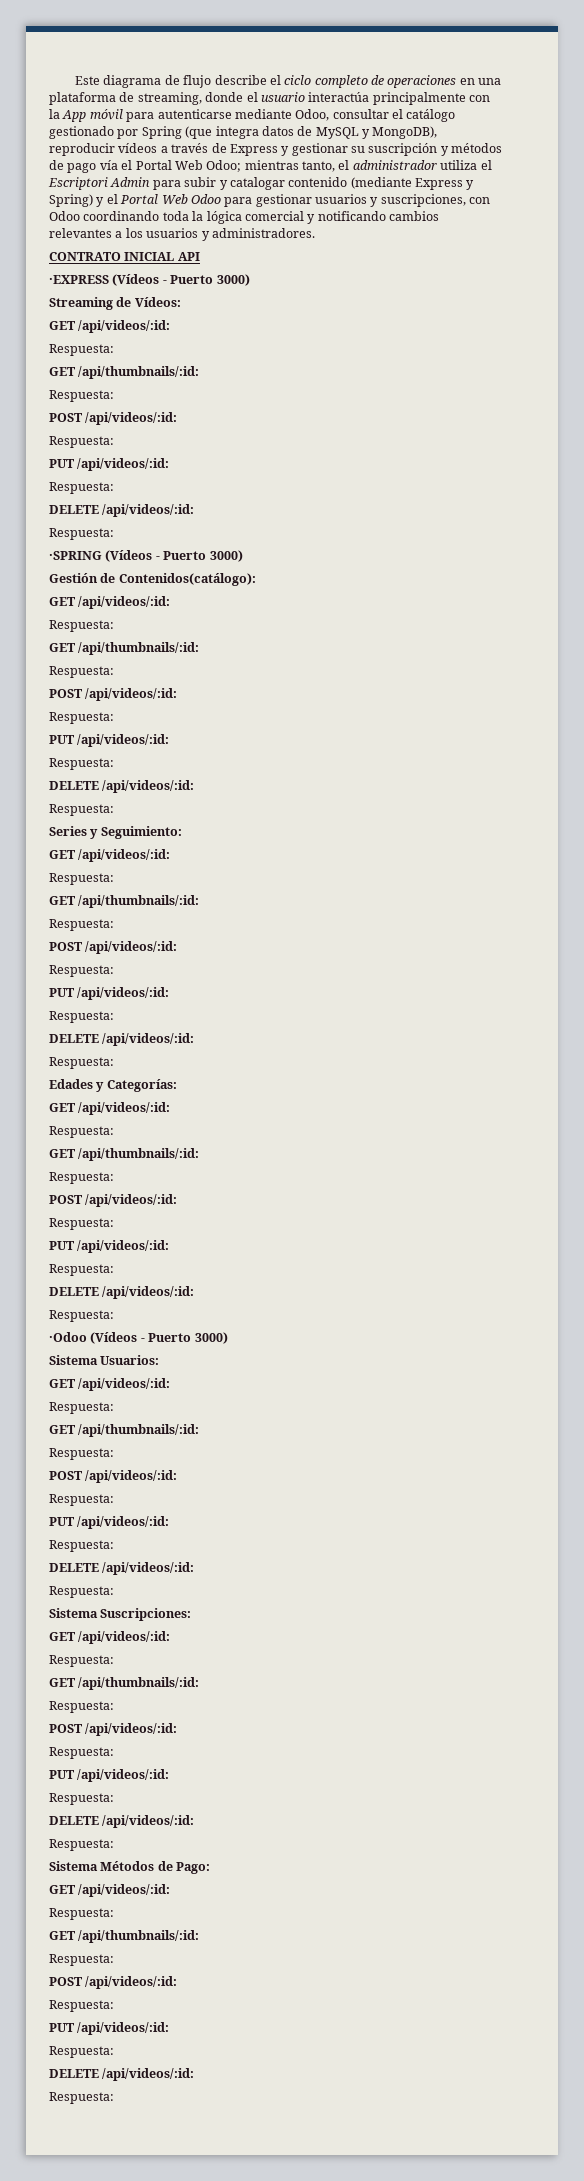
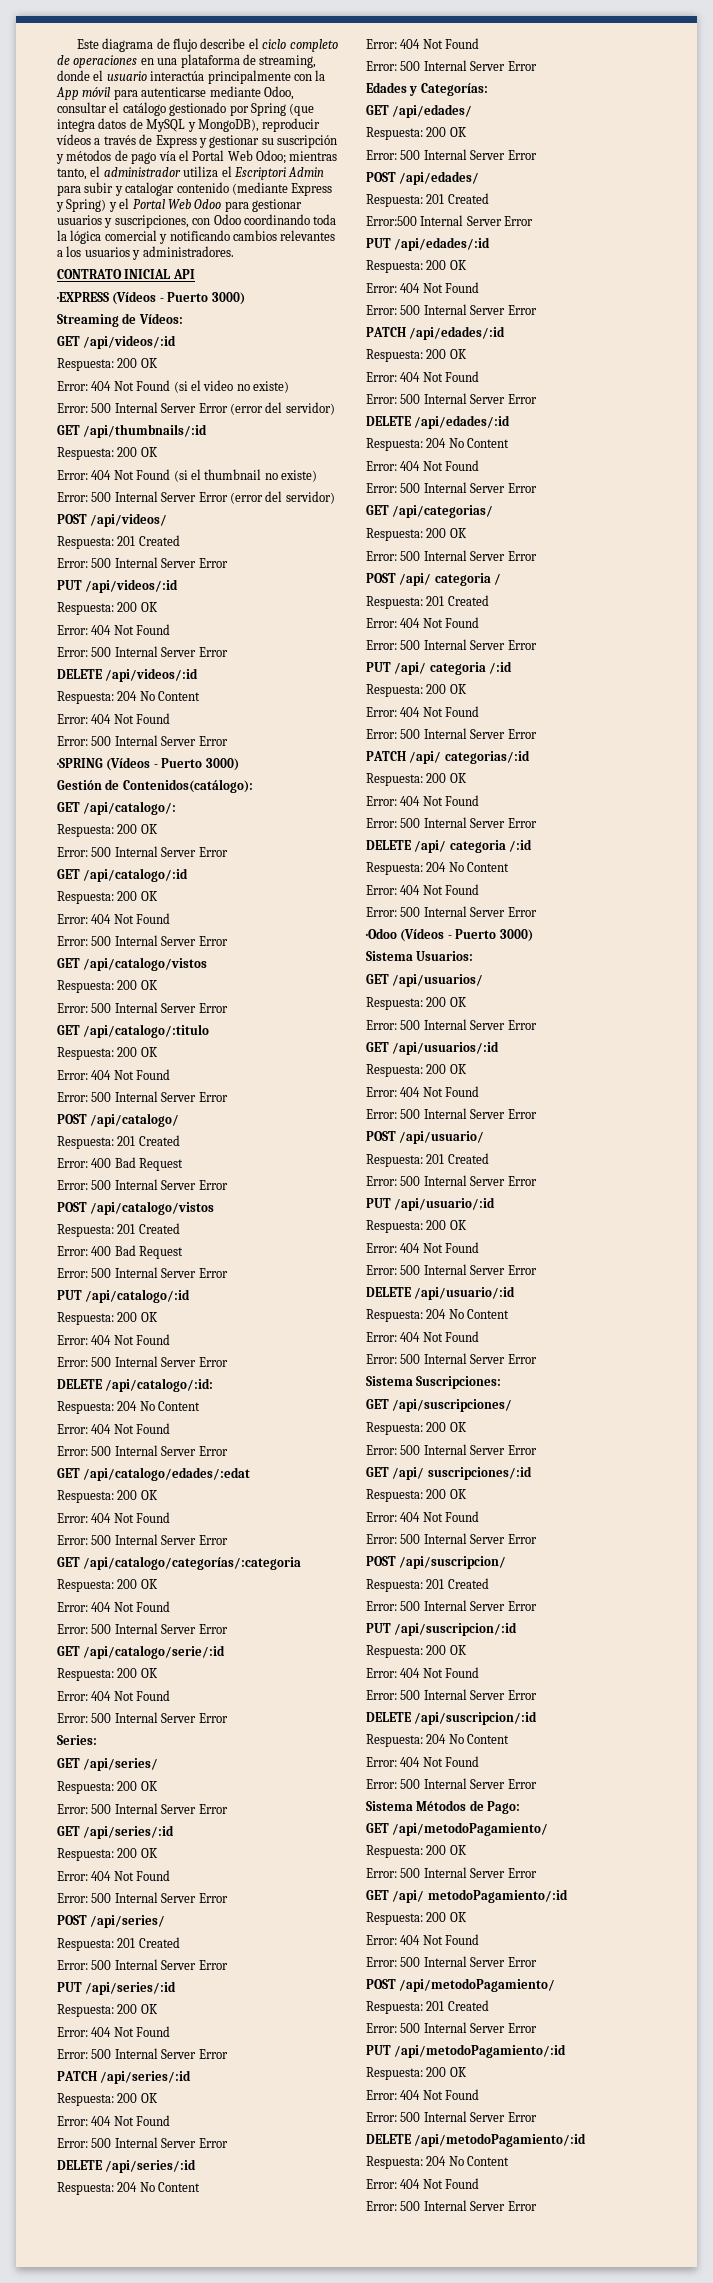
[78,320,171,333] [49,344,114,356] [49,366,200,379] [49,390,114,402] [49,412,178,425] [49,436,114,448] [49,458,170,471] [49,482,114,494] [49,504,195,517] [49,528,114,540] /api/videos/:id: // Respuesta: // GET /api/thumbnails/:id: // Respuesta: // POST /api/videos/:id: // Respuesta: // PUT /api/videos/:id: // Respuesta: // DELETE /api/videos/:id: // Respuesta: -> [83,335,177,349] [57,358,158,371] [57,380,289,393] [57,402,335,415] [57,424,208,438] [57,447,158,460] [57,469,317,482] [57,491,335,504] [57,513,168,527] [57,535,180,549] [57,557,228,568] [57,579,179,593] [57,602,158,615] [57,624,171,635] [57,646,228,657] [57,668,199,682] [57,691,201,704] [57,713,171,724] [57,735,228,746] /api/videos/:id // Respuesta: 200 OK // Error: 404 Not Found (si el video no existe) // Error: 500 Internal Server Error (error del servidor) // GET /api/thumbnails/:id // Respuesta: 200 OK // Error: 404 Not Found (si el thumbnail no existe) // Error: 500 Internal Server Error (error del servidor) // POST /api/videos/ // Respuesta: 201 Created // Error: 500 Internal Server Error // PUT /api/videos/:id // Respuesta: 200 OK // Error: 404 Not Found // Error: 500 Internal Server Error // DELETE /api/videos/:id // Respuesta: 204 No Content // Error: 404 Not Found // Error: 500 Internal Server Error
[78,596,171,609] [49,620,114,632] [49,642,200,655] [49,666,114,678] [49,688,178,701] [49,712,114,724] [49,734,170,747] [49,758,114,770] [49,780,195,793] [49,804,114,816] [49,826,182,839] [49,849,171,862] [49,873,114,885] [49,895,200,908] [49,919,114,931] [49,941,178,954] [49,965,114,977] [49,987,170,1000] [49,1011,114,1023] [49,1033,195,1046] [49,1057,114,1069] /api/videos/:id: // Respuesta: // GET /api/thumbnails/:id: // Respuesta: // POST /api/videos/:id: // Respuesta: // PUT /api/videos/:id: // Respuesta: // DELETE /api/videos/:id: // Respuesta: // Series y Seguimiento: // GET /api/videos/:id: // Respuesta: // GET /api/thumbnails/:id: // Respuesta: // POST /api/videos/:id: // Respuesta: // PUT /api/videos/:id: // Respuesta: // DELETE /api/videos/:id: // Respuesta: -> [83,801,177,815] [57,824,158,837] [57,846,228,857] [57,868,189,882] [57,891,158,904] [57,913,171,924] [57,935,228,946] [57,957,208,971] [57,980,158,993] [57,1002,228,1013] [57,1024,210,1038] [57,1047,158,1060] [57,1069,171,1080] [57,1091,228,1102] [57,1113,180,1127] [57,1135,180,1149] [57,1157,184,1171] [57,1179,228,1190] [57,1201,215,1215] [57,1223,180,1237] [57,1245,184,1259] [57,1267,228,1278] [57,1289,191,1303] [57,1312,158,1325] [57,1334,171,1345] [57,1356,228,1367] [57,1378,214,1392] [57,1401,201,1414] [57,1423,171,1434] [57,1445,228,1456] [57,1467,251,1481] [57,1490,158,1503] [57,1512,171,1523] [57,1534,228,1545] [57,1556,302,1570] [57,1579,158,1592] [57,1601,171,1612] [57,1623,228,1634] [57,1645,226,1659] [57,1668,158,1681] [57,1690,171,1701] [57,1712,228,1723] [57,1735,97,1745] [57,1758,159,1771] [57,1781,158,1794] [57,1803,228,1814] [57,1825,175,1839] [57,1848,158,1861] [57,1870,171,1881] [57,1892,228,1903] [57,1915,166,1928] [57,1937,180,1951] [57,1959,228,1970] [57,1981,177,1995] [57,2004,158,2017] [57,2026,171,2037] [57,2048,228,2059] [57,2070,192,2084] [57,2093,158,2106] [57,2115,171,2126] [57,2137,228,2148] [57,2159,197,2173] [57,2182,201,2195] [366,38,480,49] [366,60,537,71] /api/catalogo/: // Respuesta: 200 OK // Error: 500 Internal Server Error // GET /api/catalogo/:id // Respuesta: 200 OK // Error: 404 Not Found // Error: 500 Internal Server Error // GET /api/catalogo/vistos // Respuesta: 200 OK // Error: 500 Internal Server Error // GET /api/catalogo/:titulo // Respuesta: 200 OK // Error: 404 Not Found // Error: 500 Internal Server Error // POST /api/catalogo/ // Respuesta: 201 Created // Error: 400 Bad Request // Error: 500 Internal Server Error // POST /api/catalogo/vistos // Respuesta: 201 Created // Error: 400 Bad Request // Error: 500 Internal Server Error // PUT /api/catalogo/:id // Respuesta: 200 OK // Error: 404 Not Found // Error: 500 Internal Server Error // DELETE /api/catalogo/:id: // Respuesta: 204 No Content // Error: 404 Not Found // Error: 500 Internal Server Error // GET /api/catalogo/edades/:edat // Respuesta: 200 OK // Error: 404 Not Found // Error: 500 Internal Server Error // GET /api/catalogo/categorías/:categoria // Respuesta: 200 OK // Error: 404 Not Found // Error: 500 Internal Server Error // GET /api/catalogo/serie/:id // Respuesta: 200 OK // Error: 404 Not Found // Error: 500 Internal Server Error // Series: // GET /api/series/ // Respuesta: 200 OK // Error: 500 Internal Server Error // GET /api/series/:id // Respuesta: 200 OK // Error: 404 Not Found // Error: 500 Internal Server Error // POST /api/series/ // Respuesta: 201 Created // Error: 500 Internal Server Error // PUT /api/series/:id // Respuesta: 200 OK // Error: 404 Not Found // Error: 500 Internal Server Error // PATCH /api/series/:id // Respuesta: 200 OK // Error: 404 Not Found // Error: 500 Internal Server Error // DELETE /api/series/:id // Respuesta: 204 No Content // Error: 404 Not Found // Error: 500 Internal Server Error
[78,1102,171,1115] [49,1126,114,1138] [49,1148,200,1161] [49,1172,114,1184] [49,1194,178,1207] [49,1218,114,1230] [49,1240,170,1253] [49,1264,114,1276] [49,1286,195,1299] [49,1310,114,1322] /api/videos/:id: // Respuesta: // GET /api/thumbnails/:id: // Respuesta: // POST /api/videos/:id: // Respuesta: // PUT /api/videos/:id: // Respuesta: // DELETE /api/videos/:id: // Respuesta: -> [392,104,473,118] [366,127,467,140] [366,149,537,160] [366,171,480,185] [366,193,489,207] [366,215,534,226] [366,237,491,251] [366,260,467,273] [366,282,480,293] [366,304,537,315] [366,326,506,340] [366,349,467,362] [366,371,480,382] [366,393,537,404] [366,415,511,429] [366,438,510,451] [366,460,480,471] [366,482,537,493] [366,505,494,518] [366,528,467,541] [366,550,537,561] [366,573,502,586] [366,595,489,609] [366,617,480,628] [366,639,537,650] [366,661,513,675] [366,684,467,697] [366,706,480,717] [366,728,537,739] [366,750,530,764] [366,773,467,786] [366,795,480,806] [366,817,537,828] [366,839,533,853] [366,862,510,875] [366,884,480,895] [366,906,537,917] /api/edades/ // Respuesta: 200 OK // Error: 500 Internal Server Error // POST /api/edades/ // Respuesta: 201 Created // Error:500 Internal Server Error // PUT /api/edades/:id // Respuesta: 200 OK // Error: 404 Not Found // Error: 500 Internal Server Error // PATCH /api/edades/:id // Respuesta: 200 OK // Error: 404 Not Found // Error: 500 Internal Server Error // DELETE /api/edades/:id // Respuesta: 204 No Content // Error: 404 Not Found // Error: 500 Internal Server Error // GET /api/categorias/ // Respuesta: 200 OK // Error: 500 Internal Server Error // POST /api/ categoria / // Respuesta: 201 Created // Error: 404 Not Found // Error: 500 Internal Server Error // PUT /api/ categoria /:id // Respuesta: 200 OK // Error: 404 Not Found // Error: 500 Internal Server Error // PATCH /api/ categorias/:id // Respuesta: 200 OK // Error: 404 Not Found // Error: 500 Internal Server Error // DELETE /api/ categoria /:id // Respuesta: 204 No Content // Error: 404 Not Found // Error: 500 Internal Server Error
[78,1378,171,1391] [49,1402,114,1414] [49,1424,200,1437] [49,1448,114,1460] [49,1470,178,1483] [49,1494,114,1506] [49,1516,170,1529] [49,1540,114,1552] [49,1562,195,1575] [49,1586,114,1598] /api/videos/:id: // Respuesta: // GET /api/thumbnails/:id: // Respuesta: // POST /api/videos/:id: // Respuesta: // PUT /api/videos/:id: // Respuesta: // DELETE /api/videos/:id: // Respuesta: -> [392,974,484,987] [366,997,467,1010] [366,1019,537,1030] [366,1041,500,1055] [366,1064,467,1077] [366,1086,480,1097] [366,1108,537,1119] [366,1131,485,1144] [366,1153,489,1167] [366,1175,537,1186] [366,1197,496,1211] [366,1220,467,1233] [366,1242,480,1253] [366,1264,537,1275] [366,1286,516,1300] [366,1309,510,1322] [366,1331,480,1342] [366,1353,537,1364] /api/usuarios/ // Respuesta: 200 OK // Error: 500 Internal Server Error // GET /api/usuarios/:id // Respuesta: 200 OK // Error: 404 Not Found // Error: 500 Internal Server Error // POST /api/usuario/ // Respuesta: 201 Created // Error: 500 Internal Server Error // PUT /api/usuario/:id // Respuesta: 200 OK // Error: 404 Not Found // Error: 500 Internal Server Error // DELETE /api/usuario/:id // Respuesta: 204 No Content // Error: 404 Not Found // Error: 500 Internal Server Error
[78,1631,171,1644] [49,1655,114,1667] [49,1677,200,1690] [49,1701,114,1713] [49,1723,178,1736] [49,1747,114,1759] [49,1769,170,1782] [49,1793,114,1805] [49,1815,195,1828] [49,1839,114,1851] /api/videos/:id: // Respuesta: // GET /api/thumbnails/:id: // Respuesta: // POST /api/videos/:id: // Respuesta: // PUT /api/videos/:id: // Respuesta: // DELETE /api/videos/:id: // Respuesta: -> [392,1399,513,1412] [366,1422,467,1435] [366,1444,537,1455] [366,1466,532,1480] [366,1489,467,1502] [366,1511,480,1522] [366,1533,537,1544] [366,1556,507,1569] [366,1578,489,1592] [366,1600,537,1611] [366,1622,518,1636] [366,1645,467,1658] [366,1667,480,1678] [366,1689,537,1700] [366,1711,538,1725] [366,1734,510,1747] [366,1756,480,1767] [366,1778,537,1789] /api/suscripciones/ // Respuesta: 200 OK // Error: 500 Internal Server Error // GET /api/ suscripciones/:id // Respuesta: 200 OK // Error: 404 Not Found // Error: 500 Internal Server Error // POST /api/suscripcion/ // Respuesta: 201 Created // Error: 500 Internal Server Error // PUT /api/suscripcion/:id // Respuesta: 200 OK // Error: 404 Not Found // Error: 500 Internal Server Error // DELETE /api/suscripcion/:id // Respuesta: 204 No Content // Error: 404 Not Found // Error: 500 Internal Server Error
[78,1884,171,1897] [49,1908,114,1920] [49,1930,200,1943] [49,1954,114,1966] [49,1976,178,1989] [49,2000,114,2012] [49,2022,170,2035] [49,2046,114,2058] [49,2068,195,2081] [49,2092,114,2104] /api/videos/:id: // Respuesta: // GET /api/thumbnails/:id: // Respuesta: // POST /api/videos/:id: // Respuesta: // PUT /api/videos/:id: // Respuesta: // DELETE /api/videos/:id: // Respuesta: -> [392,1822,549,1836] [366,1845,467,1858] [366,1867,537,1878] [366,1889,568,1903] [366,1912,467,1925] [366,1934,480,1945] [366,1956,537,1967] [366,1978,556,1992] [366,2000,489,2014] [366,2022,537,2033] [366,2044,567,2058] [366,2067,467,2080] [366,2089,480,2100] [366,2111,537,2122] [366,2133,587,2147] [366,2156,510,2169] [366,2178,480,2189] [366,2200,537,2211] /api/metodoPagamiento/ // Respuesta: 200 OK // Error: 500 Internal Server Error // GET /api/ metodoPagamiento/:id // Respuesta: 200 OK // Error: 404 Not Found // Error: 500 Internal Server Error // POST /api/metodoPagamiento/ // Respuesta: 201 Created // Error: 500 Internal Server Error // PUT /api/metodoPagamiento/:id // Respuesta: 200 OK // Error: 404 Not Found // Error: 500 Internal Server Error // DELETE /api/metodoPagamiento/:id // Respuesta: 204 No Content // Error: 404 Not Found // Error: 500 Internal Server Error

